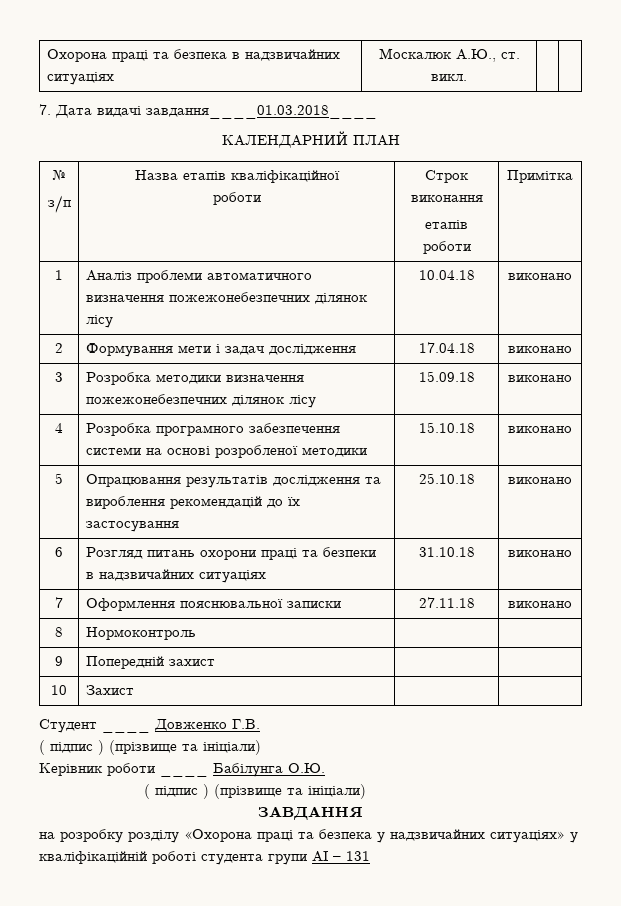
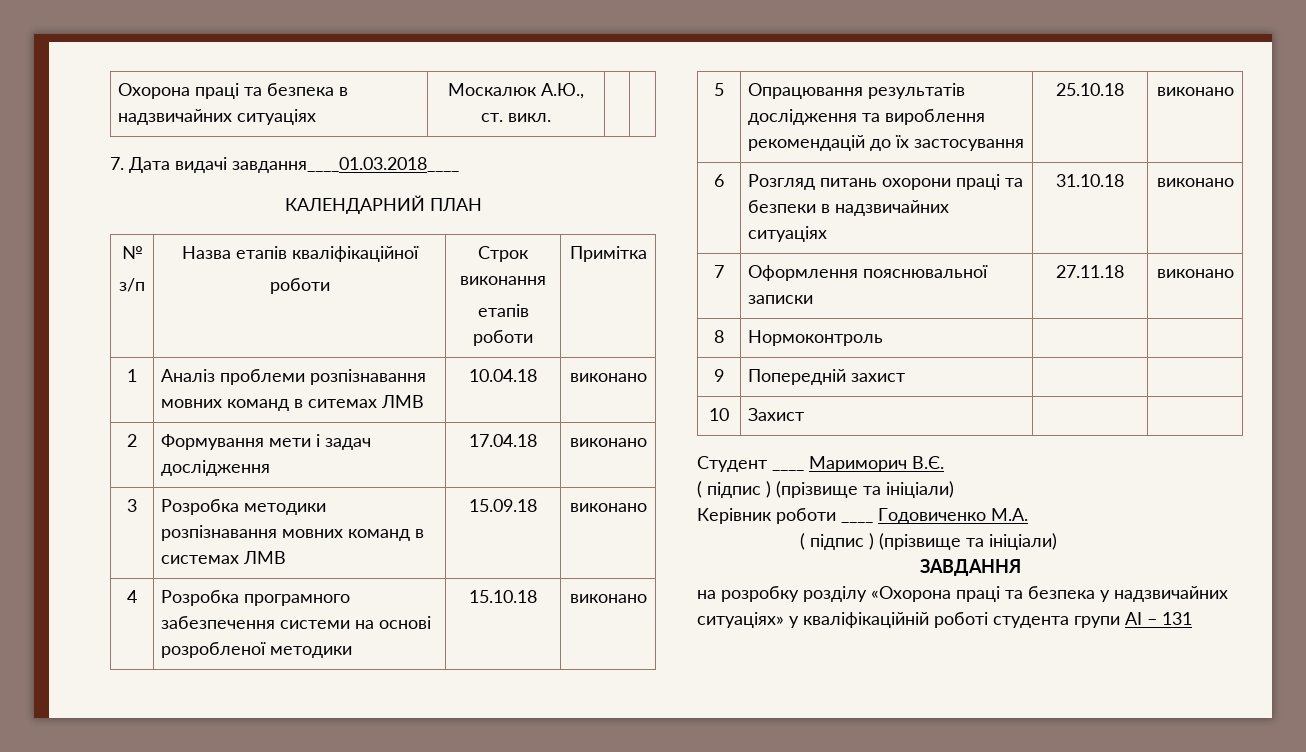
[206,272,312,280] [85,292,368,304] [85,315,113,328] автоматичного визначення пожежонебезпечних ділянок лісу -> [310,369,427,385] [161,395,425,411] розпізнавання мовних команд в ситемах ЛМВ
[225,375,304,382] [85,394,316,408] визначення пожежонебезпечних ділянок лісу -> [161,525,425,541] [161,551,287,564] розпізнавання мовних команд в системах ЛМВ
[154,719,260,732] Довженко Г.В. -> [809,456,944,472] Мариморич В.Є.
[213,763,325,777] Бабілунга О.Ю. -> [878,508,1028,524] Годовиченко М.А.

